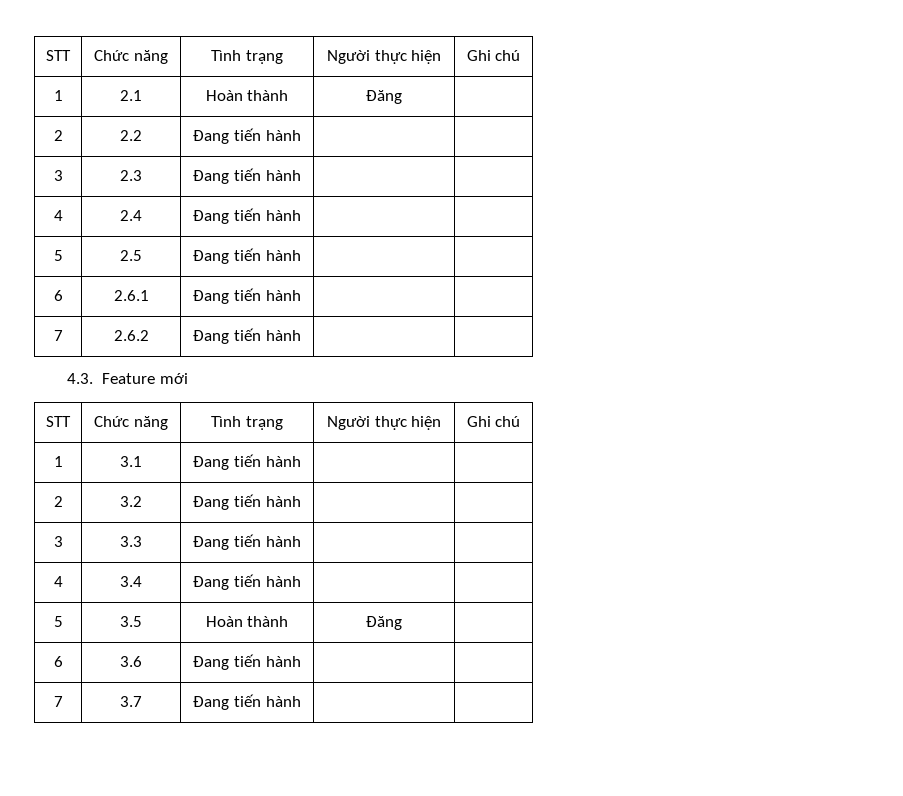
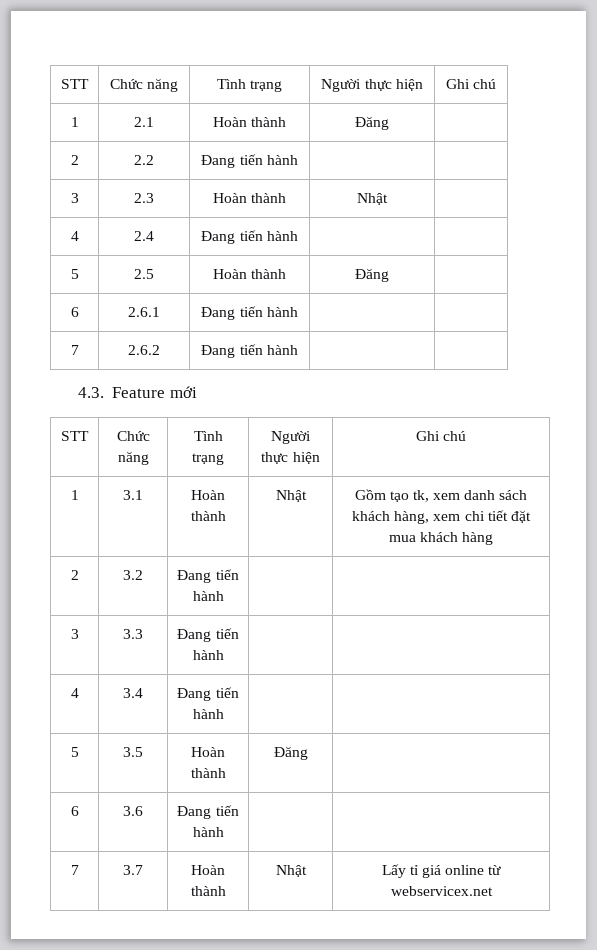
[193,168,301,184] Đang tiến hành | -> [212,193,287,203] [357,193,388,205] Hoàn thành | Nhật
[193,248,301,264] Đang tiến hành | -> [212,269,287,279] [355,268,389,282] Hoàn thành | Đăng
[193,454,301,470] Đang tiến hành | | -> [191,490,225,500] [190,511,226,521] [275,490,307,502] [354,489,528,502] [352,510,531,524] [388,532,494,545] Hoàn thành | Nhật | Gồm tạo tk, xem danh sách khách hàng, xem chi tiết đặt mua khách hàng
[193,694,301,710] Đang tiến hành | | -> [191,865,225,875] [190,886,226,896] [275,865,307,877] [381,864,502,878] [390,886,493,896] Hoàn thành | Nhật | Lấy tỉ giá online từ webservicex.net

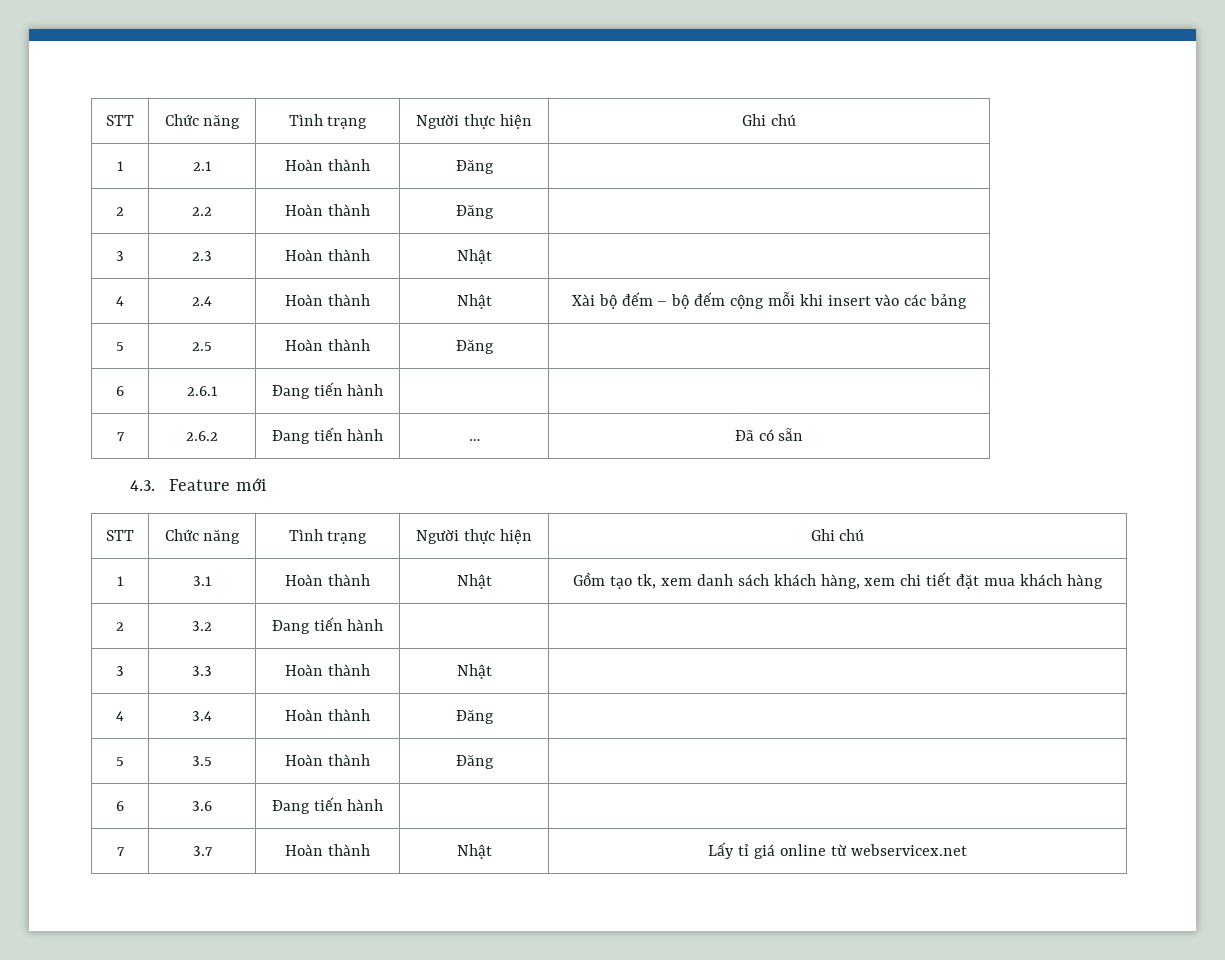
[201,154,298,168] Đang tiến hành | -> [285,204,370,216] [455,204,494,219] Hoàn thành | Đăng
[201,230,298,244] Đang tiến hành | | -> [285,294,370,306] [456,294,492,309] [571,292,968,309] Hoàn thành | Nhật | Xài bộ đếm – bộ đếm cộng mỗi khi insert vào các bảng
(298, 350) | -> [468,439,480,441] [734,428,804,441] … | Đã có sẵn
[177,628,239,642] [192,650,224,660] Đang tiến hành | -> [285,664,370,676] [456,664,492,679] Hoàn thành | Nhật
[177,687,239,701] [192,709,224,719] Đang tiến hành | -> [285,709,370,721] [455,709,494,724] Hoàn thành | Đăng

